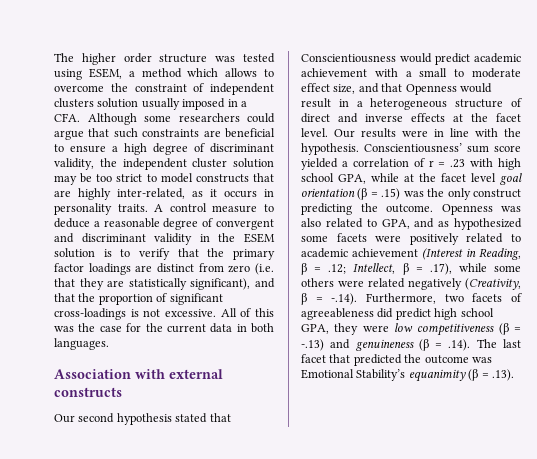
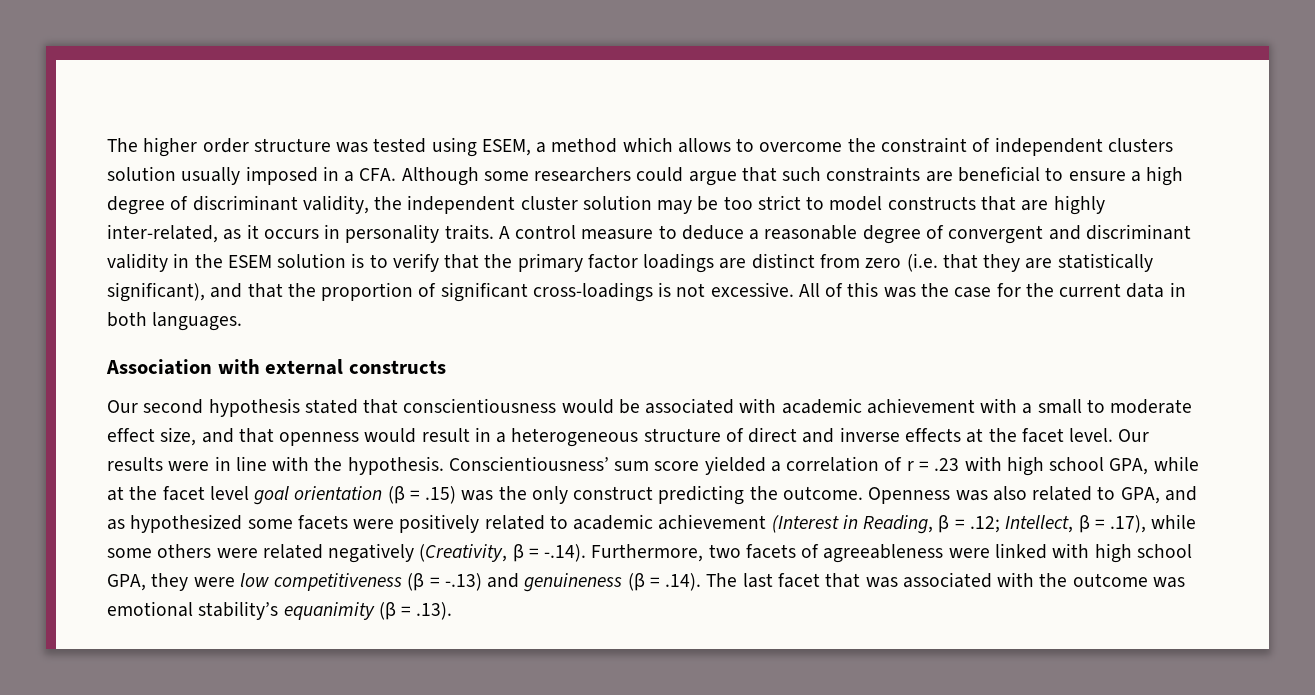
[301,53,470,65] Conscientiousness would predict -> [403,398,777,414] conscientiousness would be associated with
[405,84,457,95] Openness -> [279,432,360,446] openness
[377,308,431,320] did predict -> [948,543,1090,559] were linked with
[353,354,402,366] predicted -> [865,572,1035,588] was associated with
[301,369,406,381] Emotional Stability’s -> [107,601,279,620] emotional stability’s

